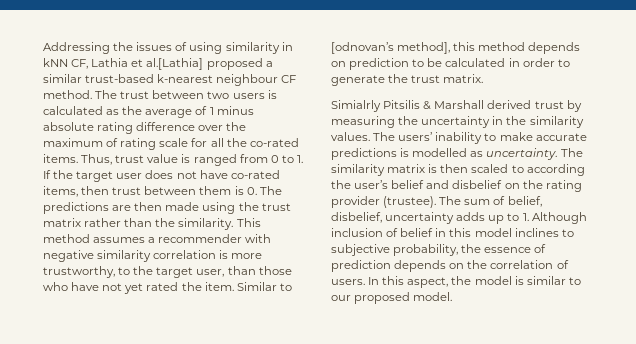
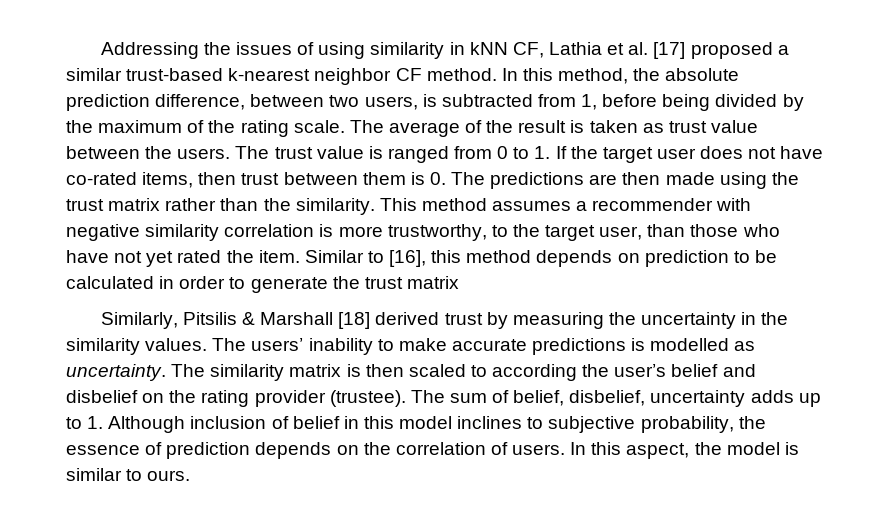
[146,58,204,70] al.[Lathia] -> [628,42,686,59] al. [17]
[216,74,279,86] neighbour -> [314,68,392,85] neighbor
[95,90,277,99] [43,106,254,118] [43,122,247,134] [43,138,299,150] [43,154,113,165] The trust between two users is calculated as the average of 1 minus absolute rating difference over the maximum of rating scale for all the co-rated items. Thus, -> [501,68,740,84] [66,94,804,111] [66,120,758,137] [66,146,270,159] In this method, the absolute prediction difference, between two users, is subtracted from 1, before being divided by the maximum of the rating scale. The average of the result is taken as trust value between the users. The
[331,42,451,54] [odnovan’s method], -> [389,250,427,267] [16],
[443,74,484,83] [331,100,381,112] matrix. // Simialrly -> [406,276,459,289] [100,312,178,329] matrix // Similarly,
(485, 104) none -> [338,312,371,329] [18]
[331,292,453,304] our proposed model. -> [147,470,191,481] ours.

